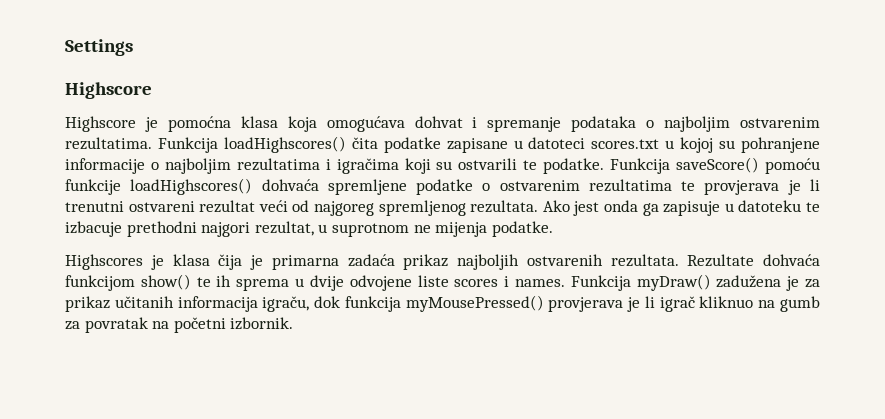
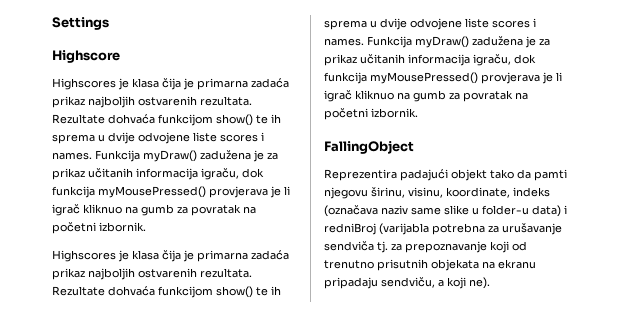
[65,116,820,132] [65,136,820,153] [65,157,820,174] [65,178,820,195] [65,200,821,216] [65,221,553,237] // Highscore je pomoćna klasa koja omogućava dohvat i spremanje podataka o najboljim ostvarenim rezultatima. Funkcija loadHighscores() čita podatke zapisane u datoteci scores.txt u kojoj su pohranjene informacije o najboljim rezultatima i igračima koji su ostvarili te podatke. Funkcija saveScore() pomoću funkcije loadHighscores() dohvaća spremljene podatke o ostvarenim rezultatima te provjerava je li trenutni ostvareni rezultat veći od najgoreg spremljenog rezultata. Ako jest onda ga zapisuje u datoteku te izbacuje prethodni najgori rezultat, u suprotnom ne mijenja podatke. -> (120, 56) none
(294, 323) none -> [52,250,289,262] [52,268,252,280] [52,286,281,298] [324,18,536,30] [324,36,550,48] [324,54,536,66] [324,72,562,84] [324,90,528,102] [324,108,418,120] [324,140,414,154] [324,169,567,181] [324,187,550,199] [324,205,567,217] [324,223,562,235] [324,241,527,253] [324,259,536,271] [324,277,490,289] // Highscores je klasa čija je primarna zadaća prikaz najboljih ostvarenih rezultata. Rezultate dohvaća funkcijom show() te ih sprema u dvije odvojene liste scores i names. Funkcija myDraw() zadužena je za prikaz učitanih informacija igraču, dok funkcija myMousePressed() provjerava je li igrač kliknuo na gumb za povratak na početni izbornik. // FallingObject // Reprezentira padajući objekt tako da pamti njegovu širinu, visinu, koordinate, indeks (označava naziv same slike u folder-u data) i redniBroj (varijabla potrebna za urušavanje sendviča tj. za prepoznavanje koji od trenutno prisutnih objekata na ekranu pripadaju sendviču, a koji ne).

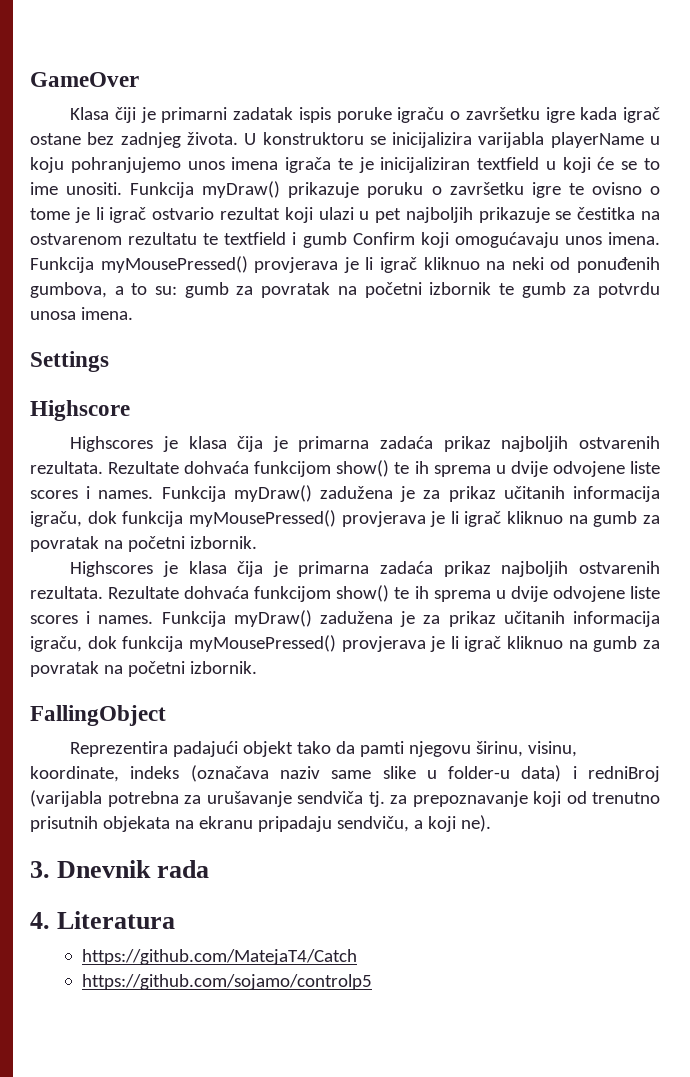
(52, 23) none -> [30,72,139,87] [70,107,660,123] [30,132,660,148] [30,157,660,173] [30,181,660,198] [30,207,661,223] [30,232,661,248] [30,256,661,273] [30,282,660,298] [30,307,133,320] GameOver // Klasa čiji je primarni zadatak ispis poruke igraču o završetku igre kada igrač ostane bez zadnjeg života. U konstruktoru se inicijalizira varijabla playerName u koju pohranjujemo unos imena igrača te je inicijaliziran textfield u koji će se to ime unositi. Funkcija myDraw() prikazuje poruku o završetku igre te ovisno o tome je li igrač ostvario rezultat koji ulazi u pet najboljih prikazuje se čestitka na ostvarenom rezultatu te textfield i gumb Confirm koji omogućavaju unos imena. Funkcija myMousePressed() provjerava je li igrač kliknuo na neki od ponuđenih gumbova, a to su: gumb za povratak na početni izbornik te gumb za potvrdu unosa imena. //
(490, 283) none -> [30,860,210,878] [30,911,176,929] [81,949,357,965] [81,974,372,990] // 3. Dnevnik rada // 4. Literatura // https://github.com/MatejaT4/Catch // https://github.com/sojamo/controlp5

